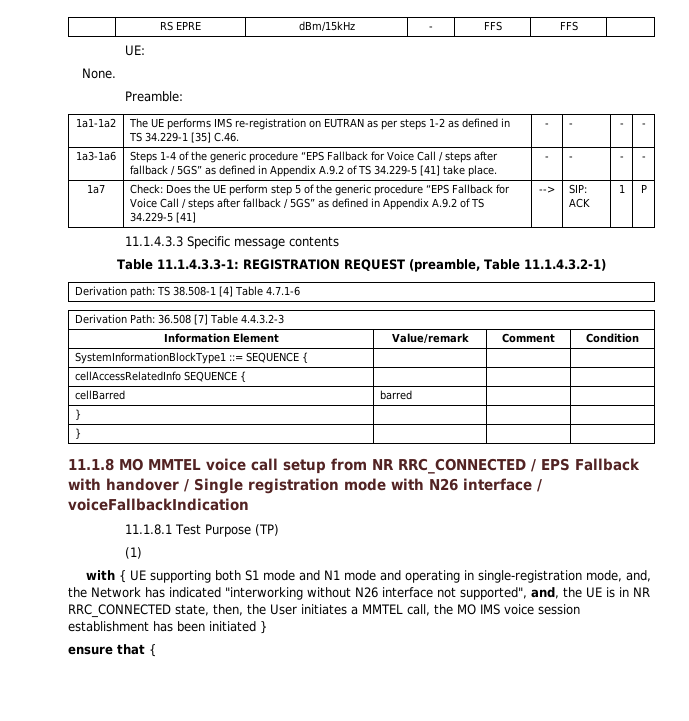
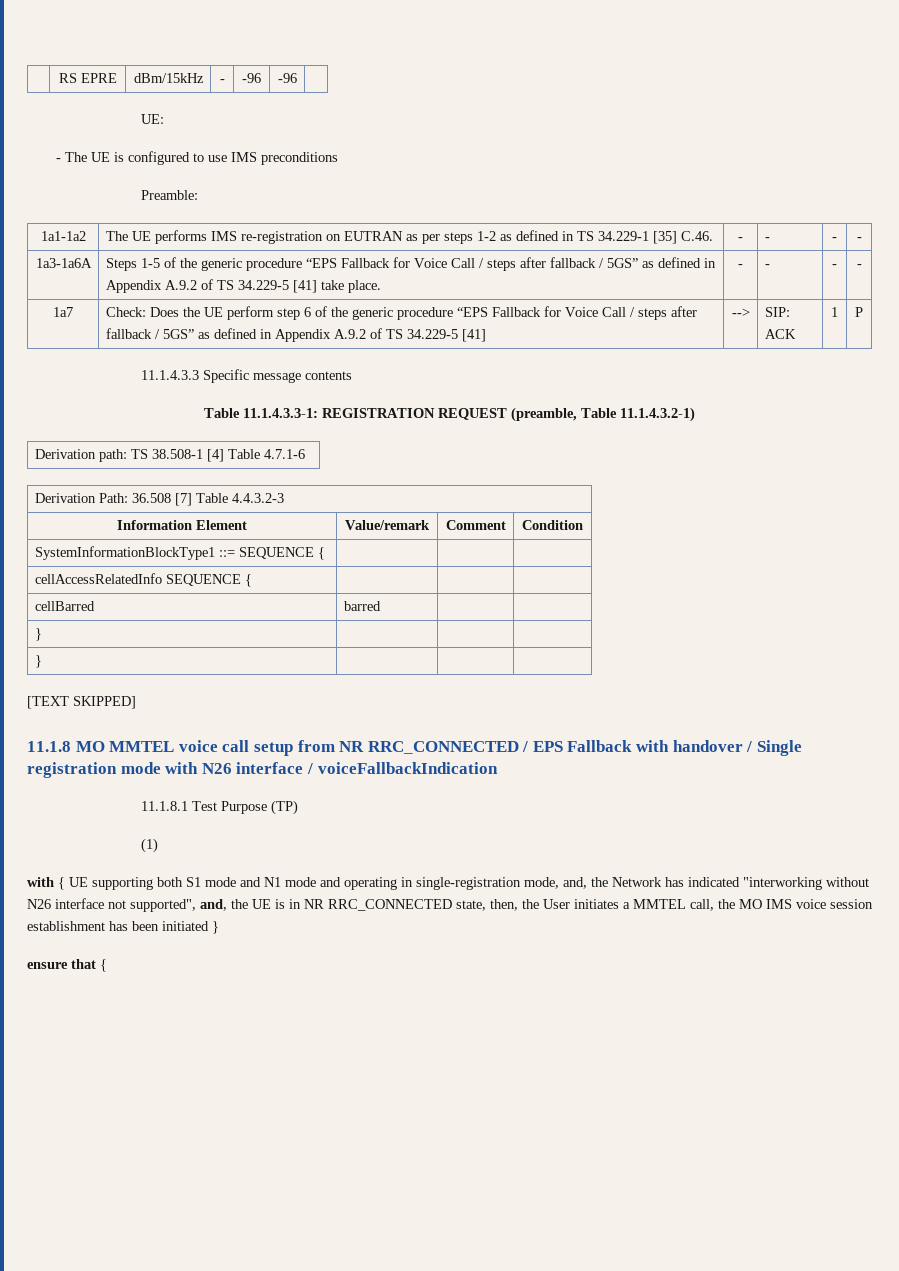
[483,21,502,31] [559,21,578,31] FFS | FFS -> [242,73,261,83] [277,73,297,83] -96 | -96
[82,68,117,79] None. -> [55,151,338,165] - The UE is configured to use IMS preconditions
[76,151,116,161] 1a3-1a6 -> [35,258,92,268] 1a3-1a6A
[160,151,177,160] 1-4 -> [140,258,160,268] 1-5
[295,184,302,194] 5 -> [303,307,311,317] 6
(82, 433) none -> [27,696,136,709] // [TEXT SKIPPED]

